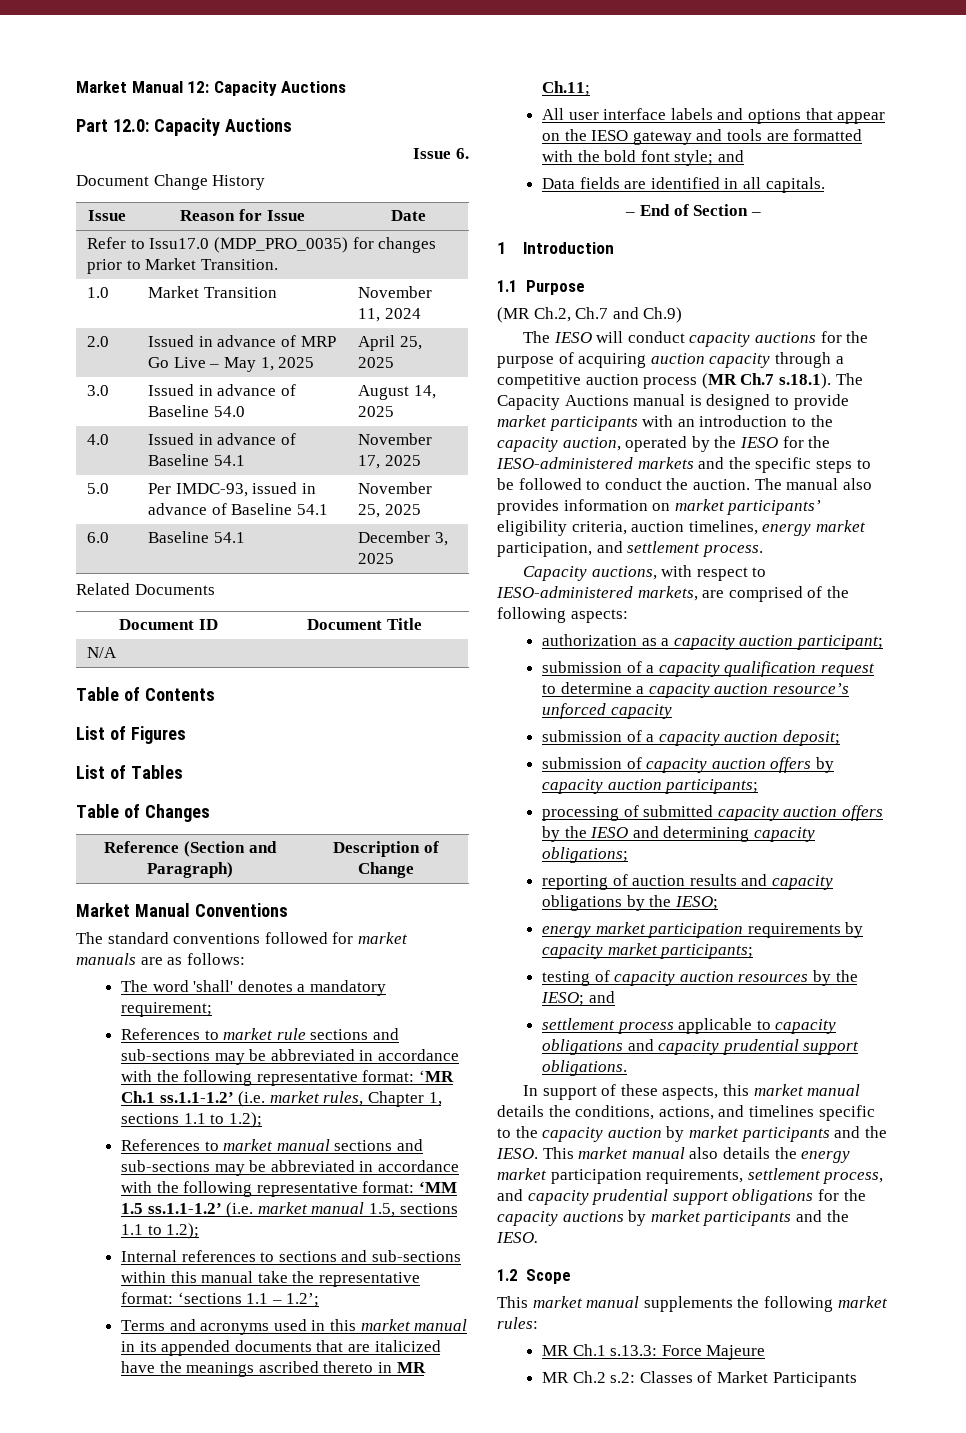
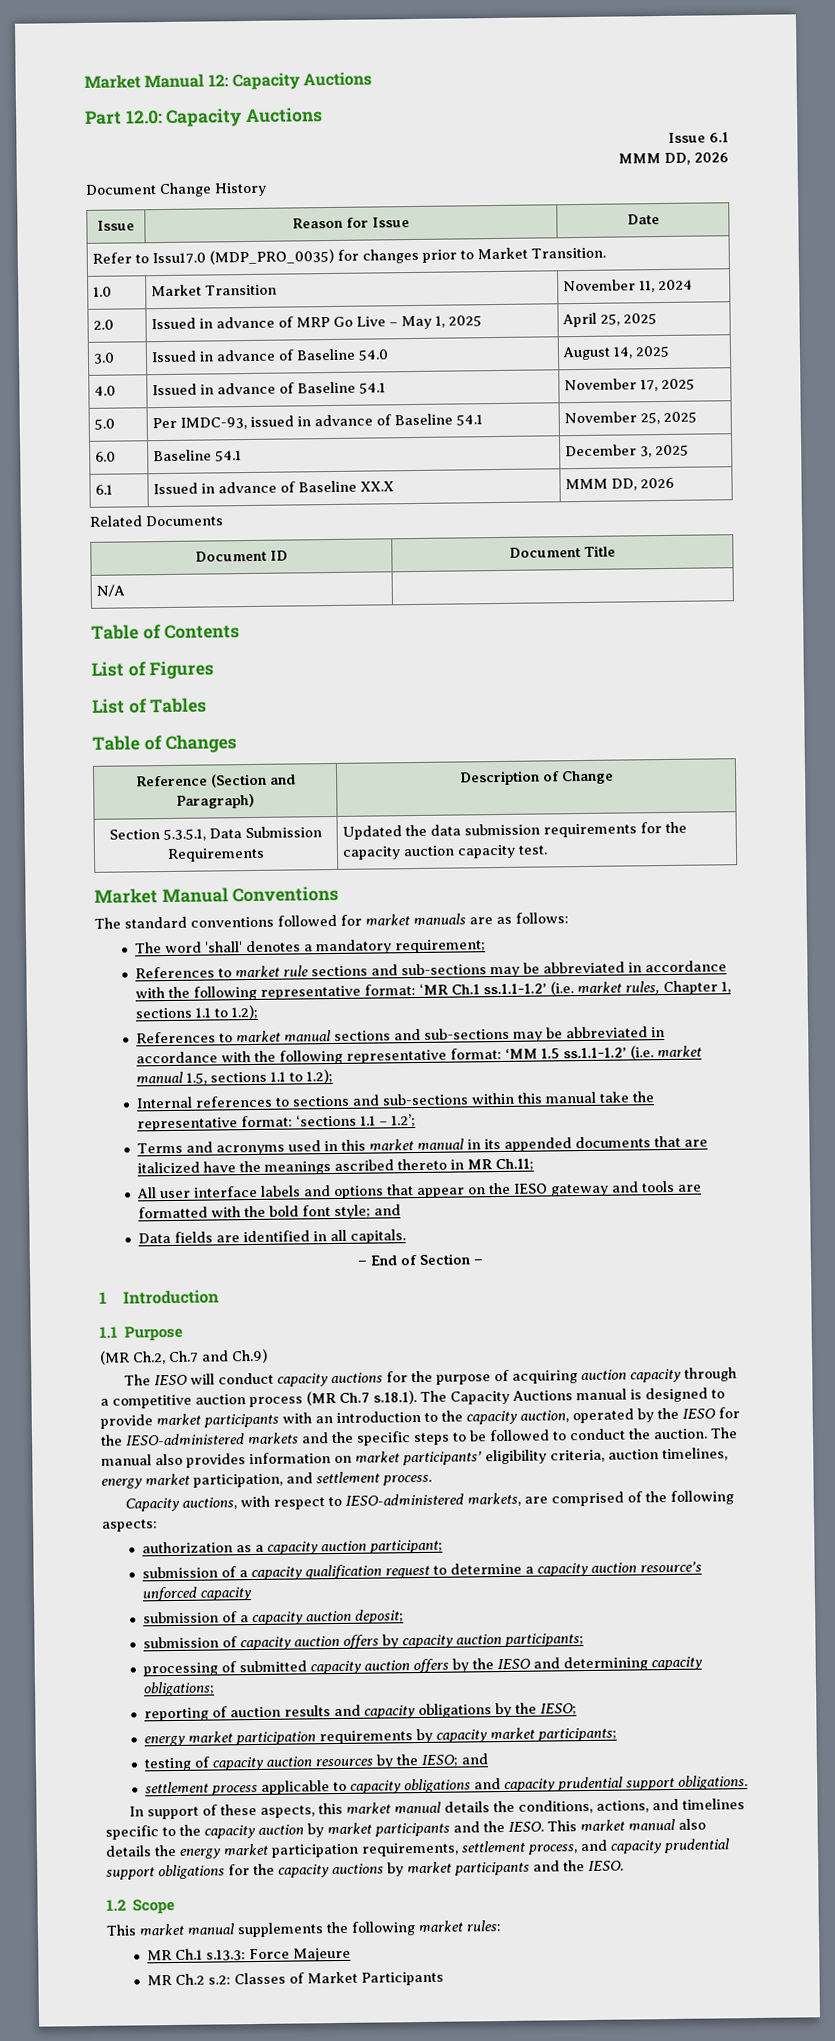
[455,148,469,159] 6. -> [709,132,729,143] [618,152,729,165] 6.1 // MMM DD, 2026
(395, 558) none -> [95,484,114,495] [153,480,395,495] [565,477,675,491] // 6.1 | Issued in advance of Baseline XX.X | MMM DD, 2026
(414, 870) none -> [109,826,322,842] [167,847,265,862] [342,821,688,840] [342,844,549,860] // Section 5.3.5.1, Data Submission Requirements | Updated the data submission requirements for the capacity auction capacity test.

